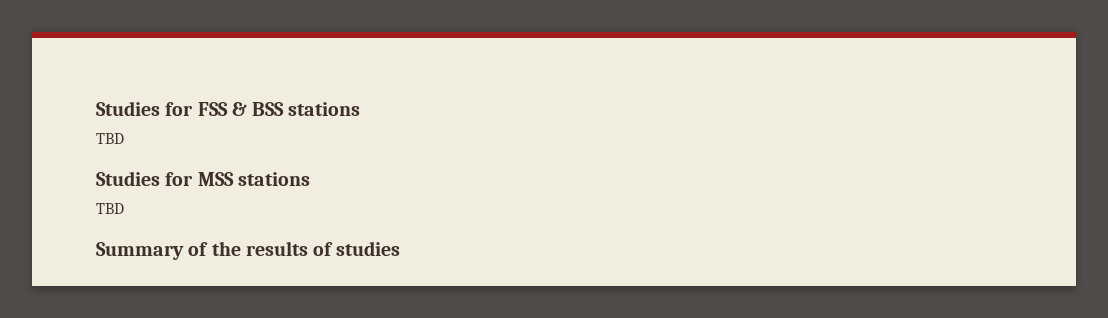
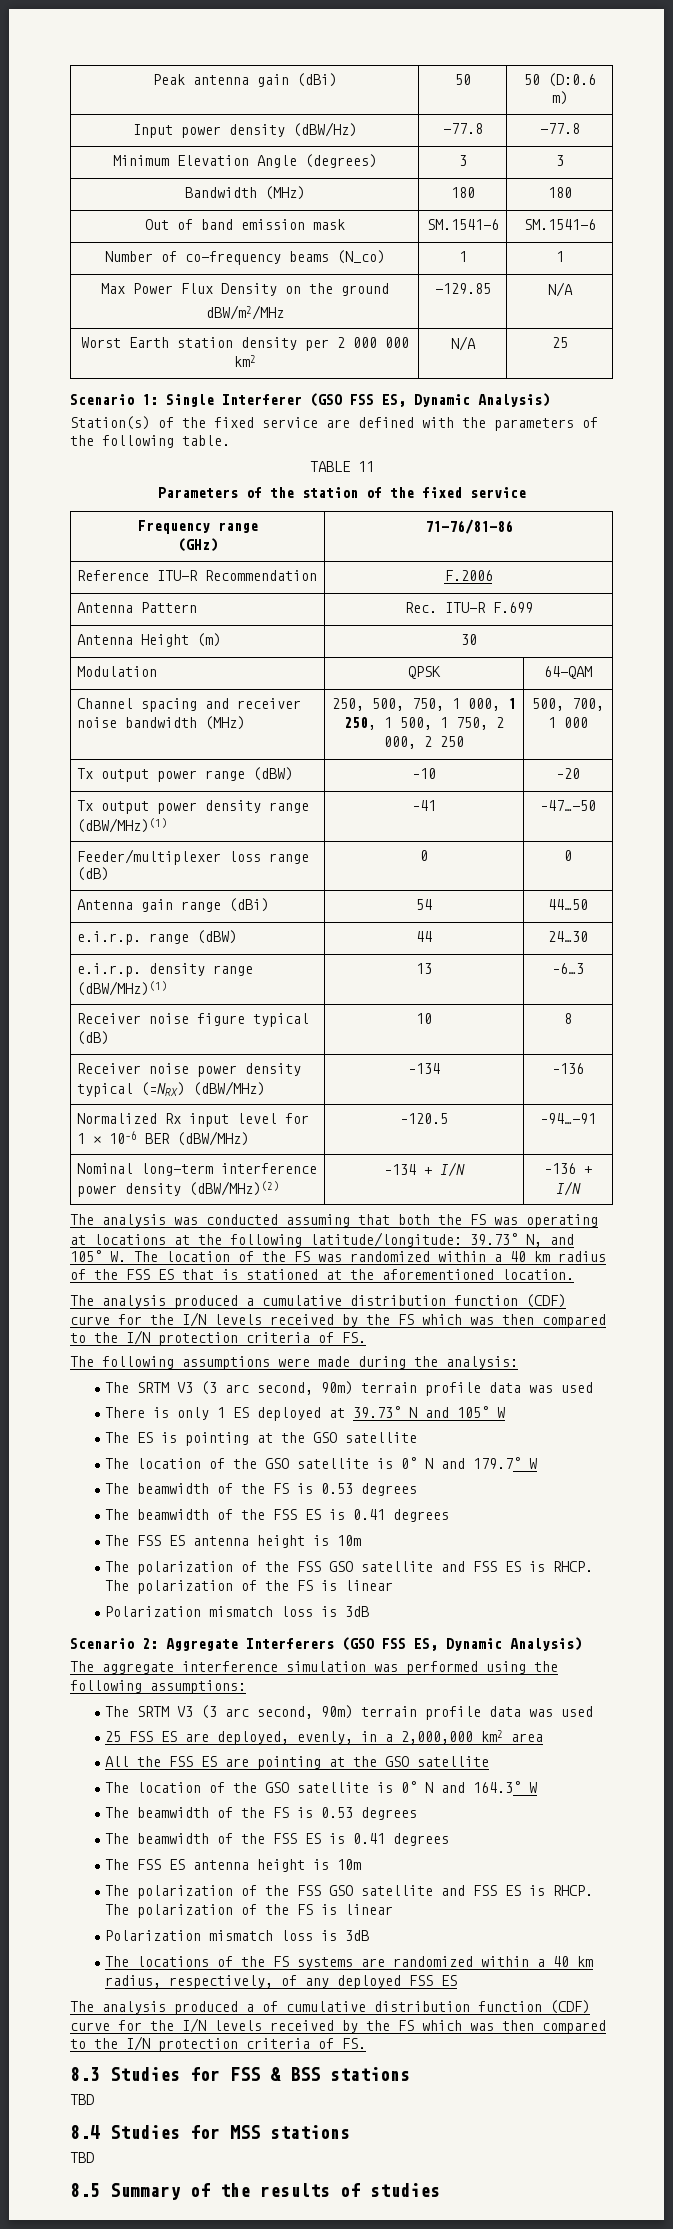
(96, 108) none -> [152,73,337,87] [454,74,471,85] [523,73,596,87] [551,91,568,105] [132,122,357,138] [442,123,483,134] [539,123,580,134] [112,154,377,168] [458,155,467,166] [555,155,564,166] [184,186,305,200] [450,187,475,198] [547,187,572,198] [144,219,345,230] [426,219,499,230] [523,219,596,230] [104,250,385,265] [458,251,467,262] [555,251,564,262] [100,283,389,296] [205,305,284,320] [434,283,491,294] [547,282,573,297] [80,337,409,351] [233,355,256,367] [450,336,476,351] [551,337,568,348] [70,393,550,407] [70,416,598,431] [70,435,230,448] [309,461,374,472] [157,487,526,498] [137,520,258,534] [177,538,218,552] [424,519,513,534] [76,570,317,581] [444,570,493,581] [76,602,197,613] [404,602,533,613] [76,633,221,647] [460,634,477,645] [76,666,157,677] [408,666,441,679] [544,666,592,679] [76,698,301,712] [76,716,245,730] [332,698,516,711] [344,717,504,730] [384,736,464,749] [532,698,604,711] [548,717,588,728] [76,767,293,782] [412,768,436,779] [556,768,580,779] [76,800,309,814] [76,818,167,833] [412,800,436,811] [540,800,596,811] [76,849,309,865] [76,867,109,881] [420,850,428,861] [564,850,572,861] [76,898,269,912] [416,899,432,910] [548,899,588,910] [76,930,237,945] [416,931,432,942] [548,931,588,942] [76,963,253,977] [76,981,167,996] [416,963,432,974] [552,963,584,974] [76,1013,309,1027] [76,1031,109,1045] [416,1013,432,1024] [564,1013,572,1024] [76,1063,301,1077] [76,1081,265,1097] [408,1063,440,1074] [552,1063,584,1074] [76,1113,309,1127] [76,1131,249,1146] [400,1113,448,1124] [540,1113,596,1124] [76,1163,317,1176] [76,1181,279,1197] [384,1162,465,1177] [544,1163,592,1174] [556,1181,581,1196] [70,1214,598,1228] [70,1232,574,1247] [70,1250,606,1262] [70,1269,574,1280] [70,1294,566,1309] [70,1312,606,1328] [70,1330,366,1346] [70,1356,518,1370] [105,1381,594,1396] [105,1406,506,1421] [105,1432,418,1446] [105,1457,538,1469] [105,1483,418,1496] [105,1509,450,1522] [105,1535,362,1548] [105,1561,594,1575] [105,1580,394,1594] [105,1606,370,1617] [70,1637,582,1651] [70,1661,558,1675] [70,1680,246,1694] [105,1705,594,1720] [105,1730,544,1745] [105,1756,490,1770] [105,1781,538,1793] [105,1807,418,1820] [105,1833,450,1846] [105,1859,362,1872] [105,1885,594,1899] [105,1904,394,1918] [105,1930,370,1941] [105,1956,594,1969] [105,1975,458,1989] [70,2000,590,2015] [70,2018,606,2034] [70,2036,366,2052] [70,2067,100,2081] Peak antenna gain (dBi) | 50 | 50 (D:0.6 m) // Input power density (dBW/Hz) | ‒77.8 | -77.8 // Minimum Elevation Angle (degrees) | 3 | 3 // Bandwidth (MHz) | 180 | 180 // Out of band emission mask | SM.1541-6 | SM.1541-6 // Number of co-frequency beams (N_co) | 1 | 1 // Max Power Flux Density on the ground // dBW/m2/MHz | -129.85 | N/A // Worst Earth station density per 2 000 000 km2 | N/A | 25 // Scenario 1: Single Interferer (GSO FSS ES, Dynamic Analysis) // Station(s) of the fixed service are defined with the parameters of the following table. // TABLE 11 // Parameters of the station of the fixed service // Frequency range // (GHz) | 71-76/81-86 // Reference ITU-R Recommendation | F.2006 // Antenna Pattern | Rec. ITU-R F.699 // Antenna Height (m) | 30 // Modulation | QPSK | 64-QAM // Channel spacing and receiver noise bandwidth (MHz) | 250, 500, 750, 1 000, 1 250, 1 500, 1 750, 2 000, 2 250 | 500, 700, 1 000 // Tx output power range (dBW) | –10 | –20 // Tx output power density range (dBW/MHz)(1) | –41 | –47…-50 // Feeder/multiplexer loss range (dB) | 0 | 0 // Antenna gain range (dBi) | 54 | 44…50 // e.i.r.p. range (dBW) | 44 | 24…30 // e.i.r.p. density range (dBW/MHz)(1) | 13 | –6…3 // Receiver noise figure typical (dB) | 10 | 8 // Receiver noise power density typical (=NRX) (dBW/MHz) | –134 | –136 // Normalized Rx input level for 1 × 10–6 BER (dBW/MHz) | –120.5 | –94…-91 // Nominal long-term interference power density (dBW/MHz)(2) | –134 + I/N | –136 + I/N // The analysis was conducted assuming that both the FS was operating at locations at the following latitude/longitude: 39.73° N, and 105° W. The location of the FS was randomized within a 40 km radius of the FSS ES that is stationed at the aforementioned location. // The analysis produced a cumulative distribution function (CDF) curve for the I/N levels received by the FS which was then compared to the I/N protection criteria of FS. // The following assumptions were made during the analysis: // The SRTM V3 (3 arc second, 90m) terrain profile data was used // There is only 1 ES deployed at 39.73° N and 105° W // The ES is pointing at the GSO satellite // The location of the GSO satellite is 0° N and 179.7° W // The beamwidth of the FS is 0.53 degrees // The beamwidth of the FSS ES is 0.41 degrees // The FSS ES antenna height is 10m // The polarization of the FSS GSO satellite and FSS ES is RHCP. The polarization of the FS is linear // Polarization mismatch loss is 3dB // Scenario 2: Aggregate Interferers (GSO FSS ES, Dynamic Analysis) // The aggregate interference simulation was performed using the following assumptions: // The SRTM V3 (3 arc second, 90m) terrain profile data was used // 25 FSS ES are deployed, evenly, in a 2,000,000 km2 area // All the FSS ES are pointing at the GSO satellite // The location of the GSO satellite is 0° N and 164.3° W // The beamwidth of the FS is 0.53 degrees // The beamwidth of the FSS ES is 0.41 degrees // The FSS ES antenna height is 10m // The polarization of the FSS GSO satellite and FSS ES is RHCP. The polarization of the FS is linear // Polarization mismatch loss is 3dB // The locations of the FS systems are randomized within a 40 km radius, respectively, of any deployed FSS ES // The analysis produced a of cumulative distribution function (CDF) curve for the I/N levels received by the FS which was then compared to the I/N protection criteria of FS. // 8.3
(124, 138) none -> [70,2125,100,2139] 8.4
(124, 208) none -> [70,2183,100,2197] 8.5

